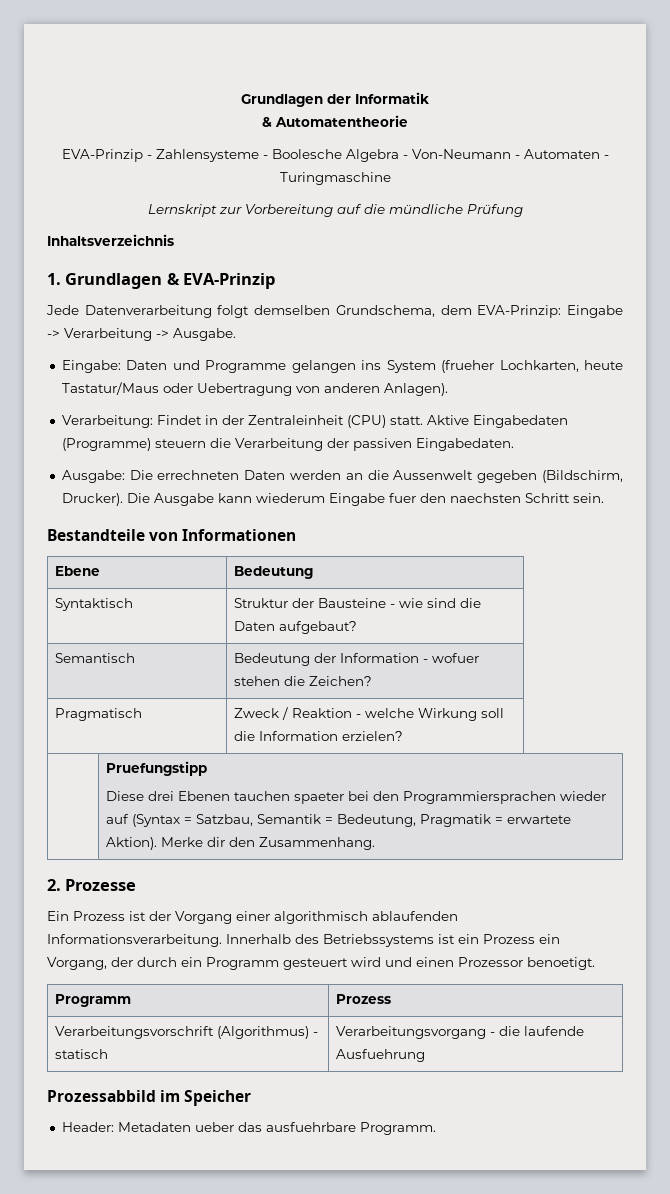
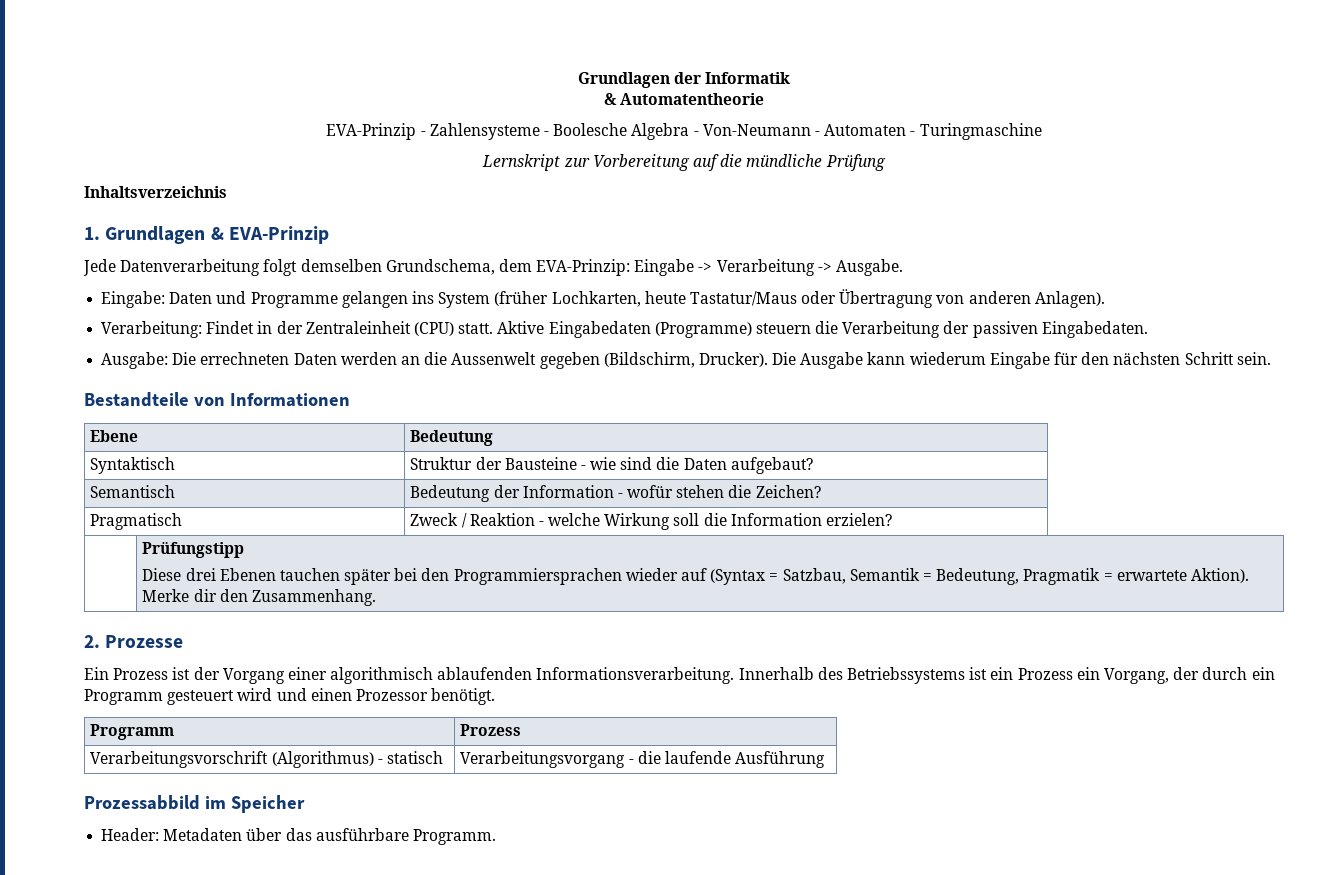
[441,360,495,373] (frueher -> [494,291,549,306] (früher
[196,383,292,396] Uebertragung -> [839,289,934,308] Übertragung
[388,493,521,503] fuer den naechsten -> [1054,352,1181,365] für den nächsten
[431,653,479,663] wofuer -> [627,485,674,498] wofür
[105,761,207,776] Pruefungstipp -> [142,541,245,558] Prüfungstipp
[293,792,344,804] spaeter -> [344,569,392,585] später
[527,957,595,970] benoetigt. -> [431,688,496,705] benötigt.
[335,1049,425,1062] Ausfuehrung -> [735,751,826,768] Ausführung
[194,1122,356,1132] ueber das ausfuehrbare -> [246,828,409,841] über das ausführbare

